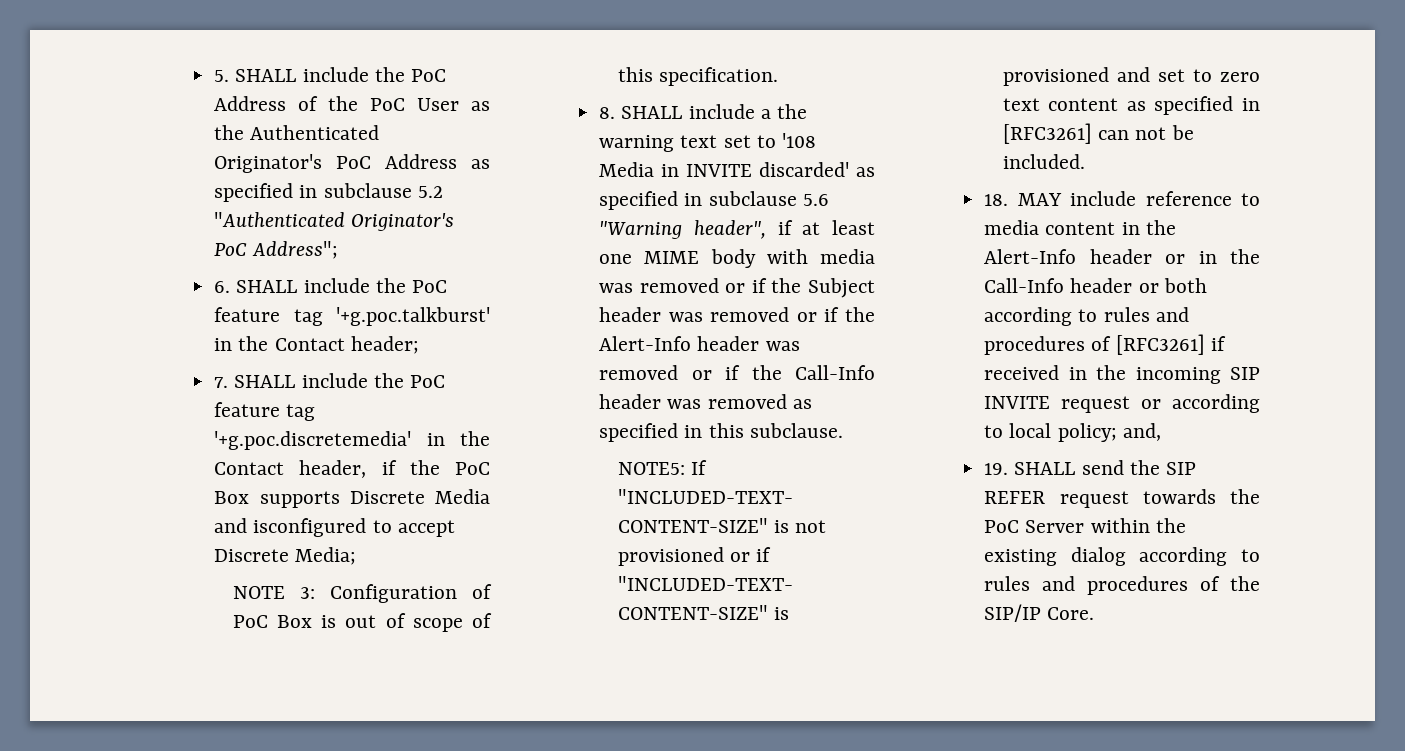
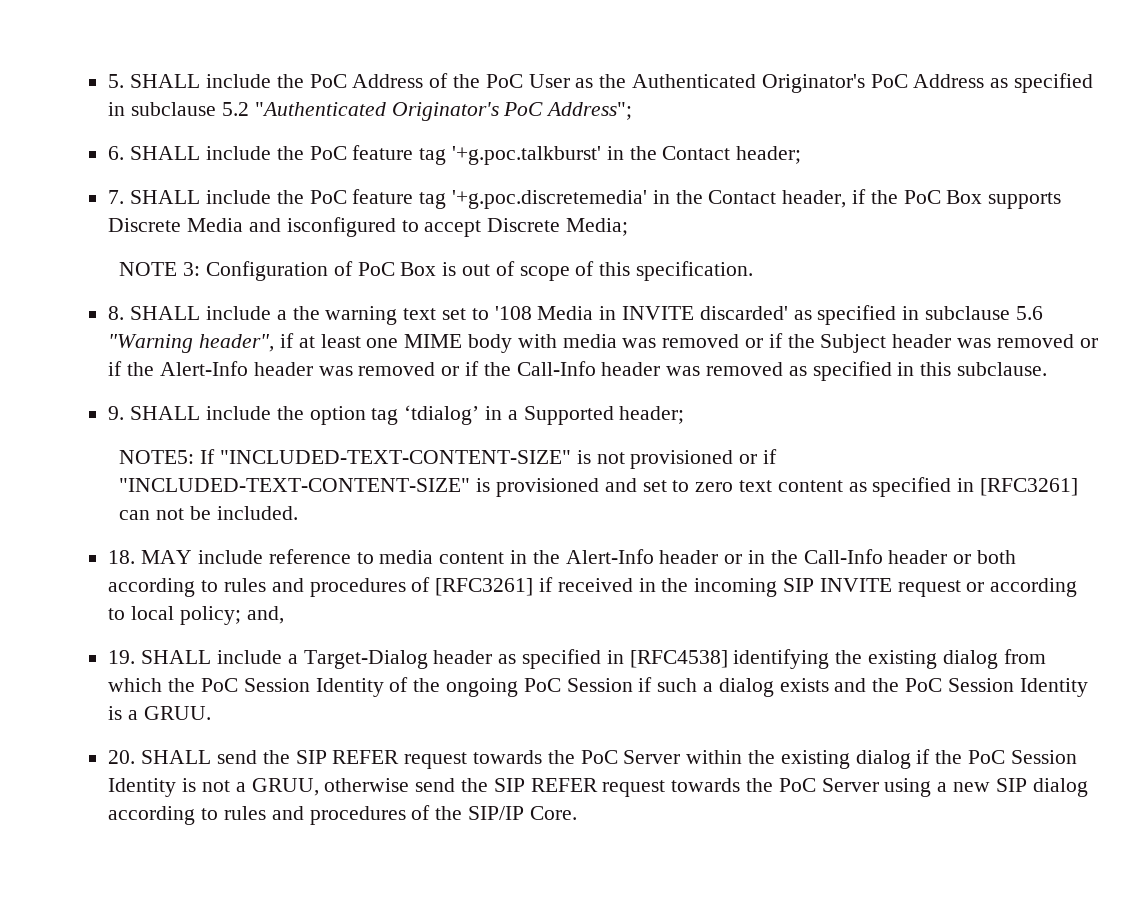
(843, 430) none -> [108,405,685,425] // 9. SHALL include the option tag ‘tdialog’ in a Supported header;
(1076, 468) none -> [216,649,1046,669] [108,677,1088,697] [108,706,211,720] [108,750,212,764] include a Target-Dialog header as specified in [RFC4538] identifying the existing dialog from which the PoC Session Identity of the ongoing PoC Session if such a dialog exists and the PoC Session Identity is a GRUU. // 20. SHALL
(1126, 556) none -> [916,749,1077,764] [108,778,1088,797] if the PoC Session Identity is not a GRUU, otherwise send the SIP REFER request towards the PoC Server using a new SIP dialog

